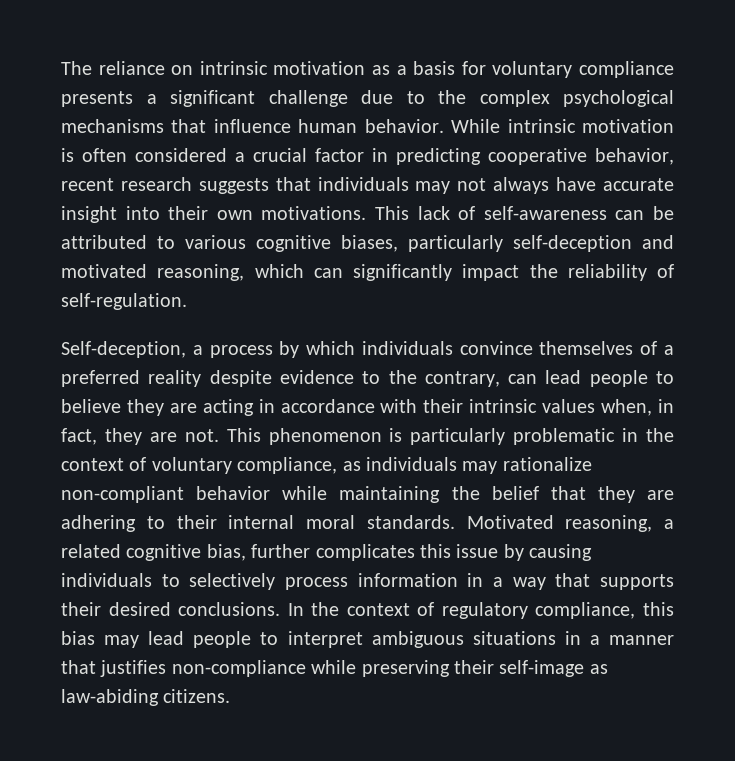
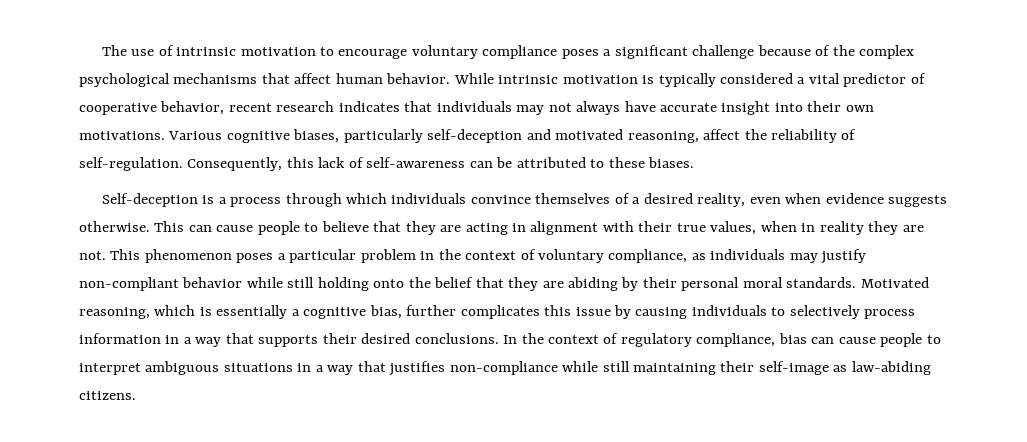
[98,61,486,75] reliance on intrinsic motivation as a basis for -> [131,45,408,59] use of intrinsic motivation to encourage
[61,91,133,107] presents -> [561,49,599,59] poses
[361,90,425,104] due to -> [757,45,831,56] because of
[213,119,291,133] influence -> [294,73,332,84] affect
[82,148,127,162] often -> [658,73,716,87] typically
[253,148,481,165] crucial factor in predicting -> [808,73,926,87] vital predictor of
[198,178,269,194] suggests -> [338,101,400,112] indicates
[375,206,409,220] This -> [168,129,857,143] [79,157,314,171] Various cognitive biases, particularly self-deception and motivated reasoning, affect the reliability of self-regulation. Consequently, this
[184,235,674,252] [61,264,674,281] [61,293,187,310] [61,341,186,358] various cognitive biases, particularly self-deception and motivated reasoning, which can significantly impact the reliability of self-regulation. // Self-deception, -> [608,157,695,168] [101,193,215,207] these biases. // Self-deception is
[279,341,300,358] by -> [285,193,342,207] through
[61,370,582,387] preferred reality despite evidence to the contrary, can lead -> [643,193,948,207] [79,221,254,232] desired reality, even when evidence suggests otherwise. This can cause
(121, 406) none -> [373,221,402,232] that
[280,399,375,413] accordance -> [530,221,599,235] alignment
[469,399,674,416] [61,428,97,445] intrinsic values when, in fact, -> [676,221,864,235] true values, when in reality
[389,428,616,445] is particularly problematic -> [236,249,416,263] poses a particular problem
[502,457,592,471] rationalize -> [821,249,867,264] justify
[339,486,441,503] maintaining -> [287,277,405,291] still holding onto
[61,515,674,532] [61,544,121,558] adhering to their internal moral standards. Motivated reasoning, a related -> [568,277,929,291] [79,305,300,319] abiding by their personal moral standards. Motivated reasoning, which is essentially a
[642,602,674,616] [61,631,185,648] this bias may lead -> [778,333,876,344] bias can cause
[609,635,675,645] manner -> [327,365,354,375] way
[361,660,450,677] preserving -> [602,361,717,375] still maintaining

